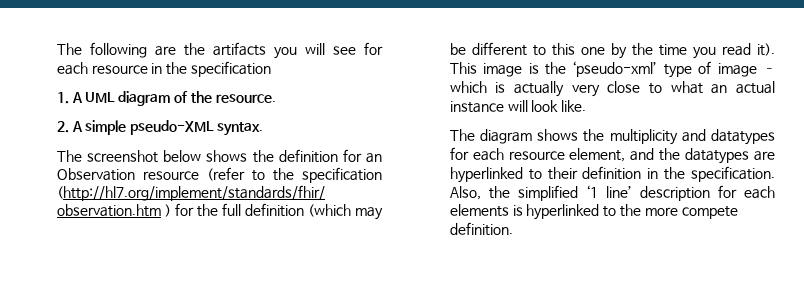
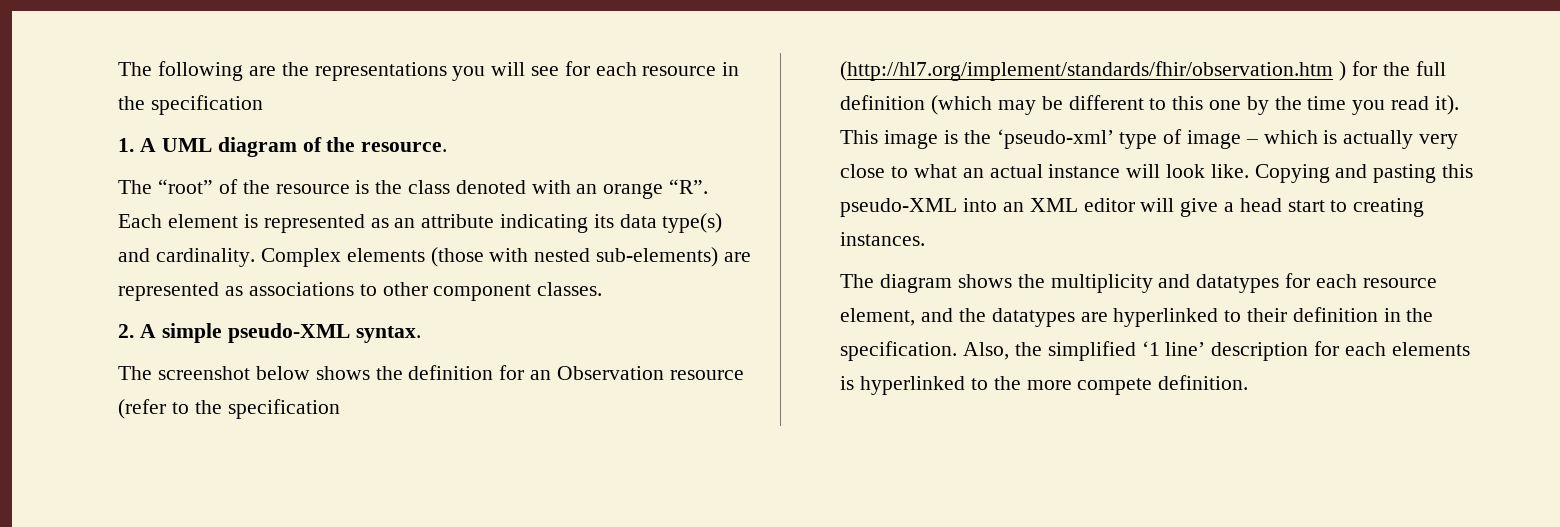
[212,42,266,56] artifacts -> [314,62,447,81] representations
(276, 98) none -> [118,179,709,199] [118,213,723,233] [118,247,751,267] [118,282,603,301] // The “root” of the resource is the class denoted with an orange “R”. Each element is represented as an attribute indicating its data type(s) and cardinality. Complex elements (those with nested sub-elements) are represented as associations to other component classes.
(587, 106) none -> [1254,164,1474,183] [840,198,1425,217] [840,232,926,246] Copying and pasting this pseudo-XML into an XML editor will give a head start to creating instances.

